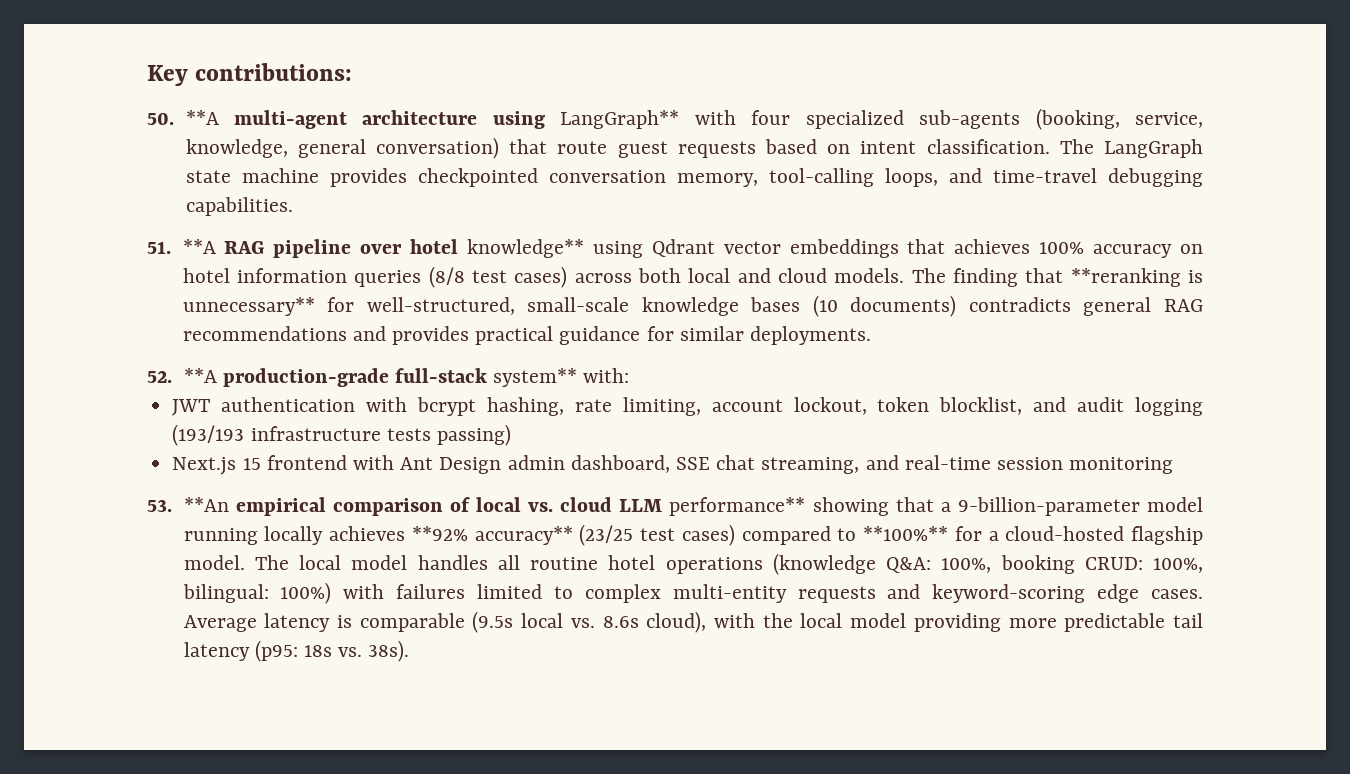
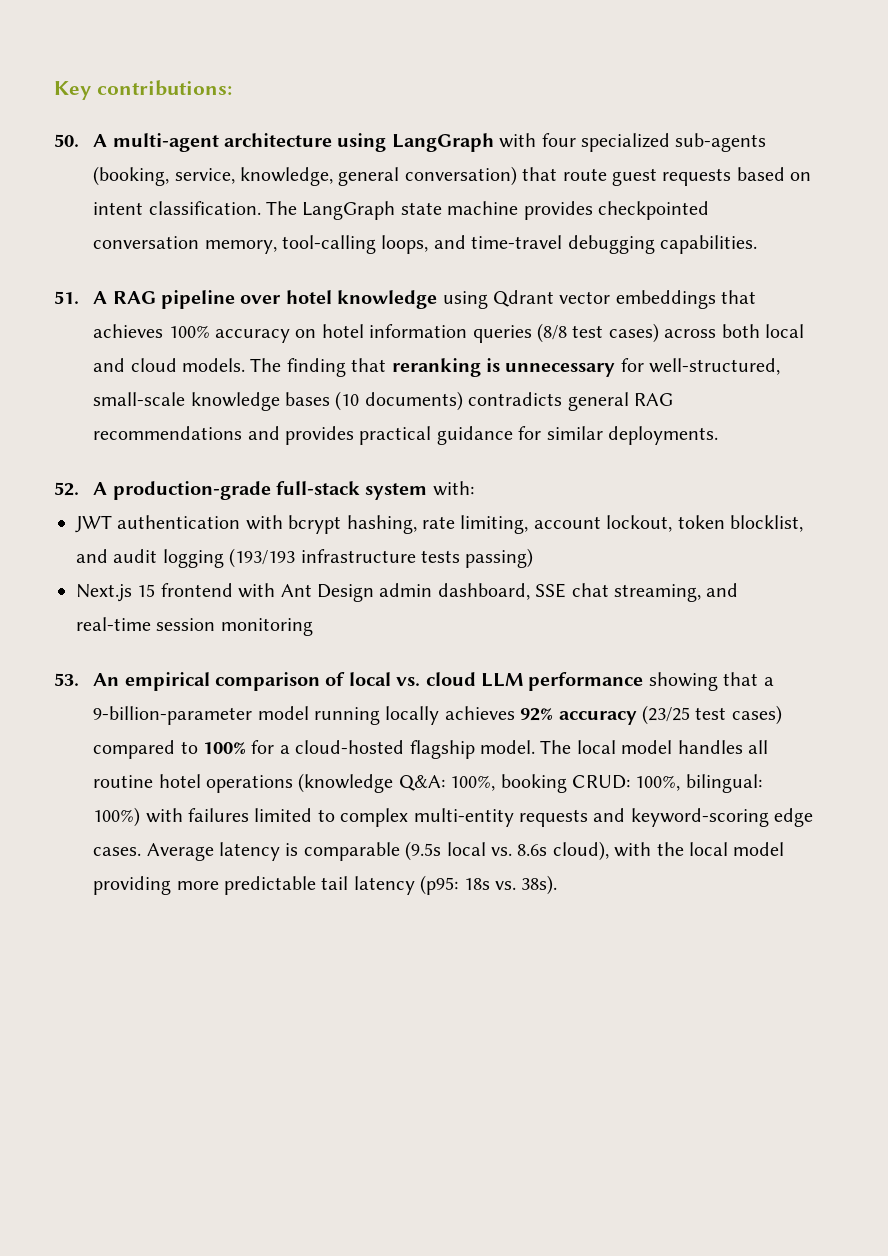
[185,110,219,125] **A -> [93,134,108,147] A
[560,110,680,129] LangGraph** -> [391,133,494,152] LangGraph
[182,239,216,254] **A -> [93,291,108,304] A
[466,239,584,258] knowledge** -> [337,290,438,309] knowledge
[1070,268,1203,287] [182,297,315,316] **reranking is unnecessary** -> [391,358,616,377] reranking is unnecessary
[183,368,217,383] **A -> [93,482,108,495] A
[493,368,578,387] system** -> [365,483,428,500] system
[183,497,229,512] **An -> [93,673,120,686] An
[669,497,806,516] performance** -> [528,672,644,691] performance
[411,526,573,545] **92% accuracy** -> [520,708,637,725] 92% accuracy
[863,526,948,541] **100%** -> [203,742,247,754] 100%

